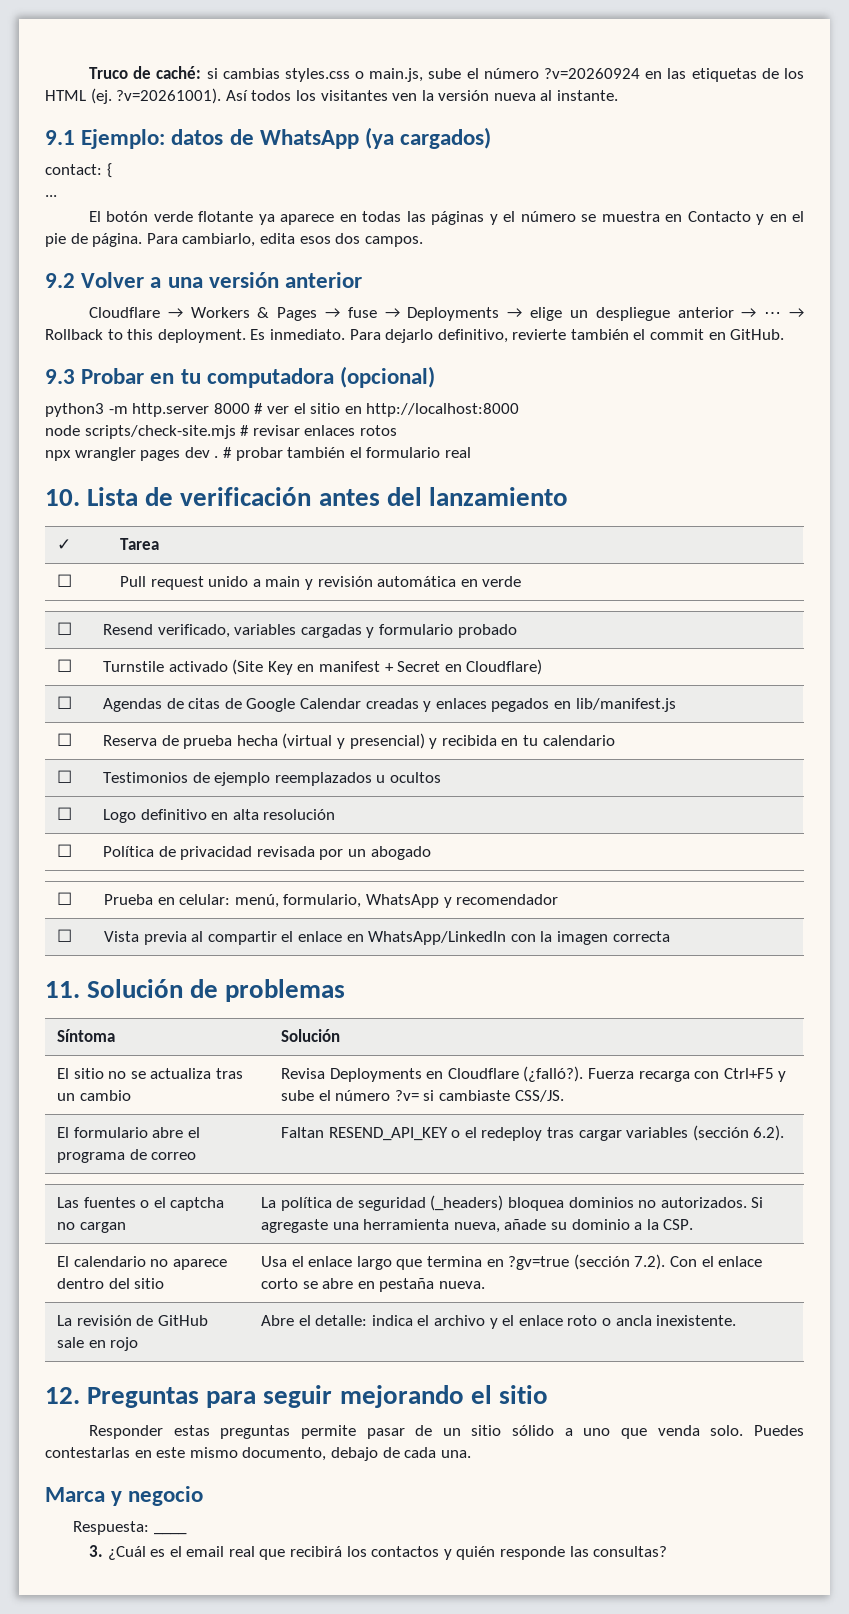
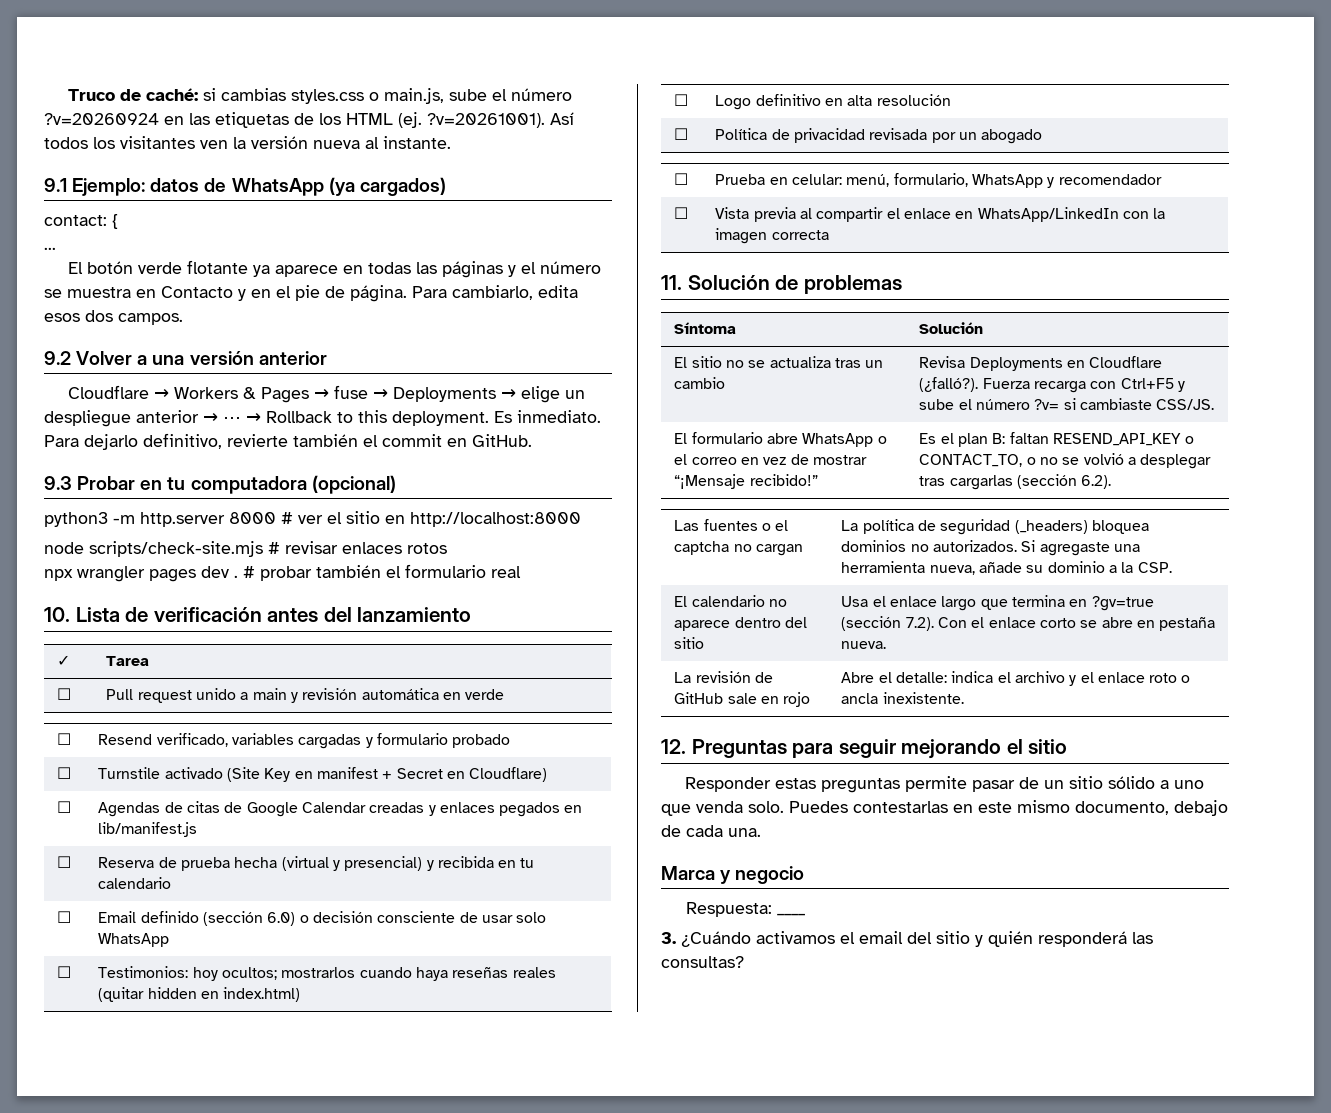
[103,772,442,786] Testimonios de ejemplo reemplazados u ocultos -> [98,911,547,926] [98,933,170,947] [57,966,72,978] [98,966,556,981] [98,987,301,1002] Email definido (sección 6.0) o decisión consciente de usar solo WhatsApp // ☐ | Testimonios: hoy ocultos; mostrarlos cuando haya reseñas reales (quitar hidden en index.html)
[187,1127,200,1138] [57,1149,197,1163] [281,1127,689,1141] el programa de correo | Faltan RESEND_API_KEY o el redeploy tras cargar variables -> [802,433,887,447] [674,454,867,465] [674,474,818,489] [919,432,1195,447] [919,453,1212,469] [919,475,1013,490] WhatsApp o el correo en vez de mostrar “¡Mensaje recibido!” | Es el plan B: faltan RESEND_API_KEY o CONTACT_TO, o no se volvió a desplegar tras cargarlas
[107,1546,440,1560] ¿Cuál es el email real que recibirá los contactos -> [681,931,970,947] ¿Cuándo activamos el email del sitio
[500,1546,566,1560] responde -> [1038,931,1127,947] responderá

